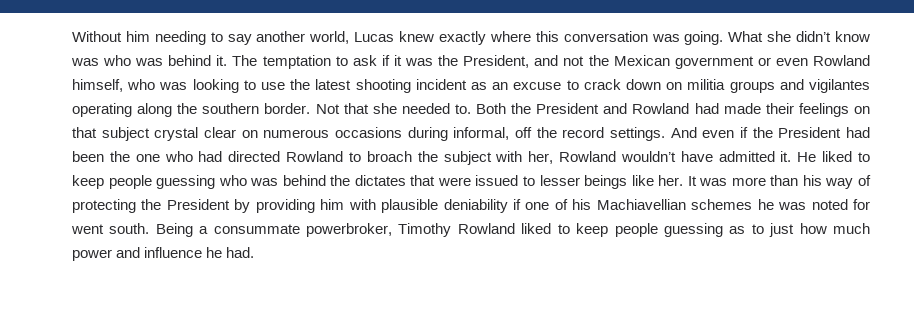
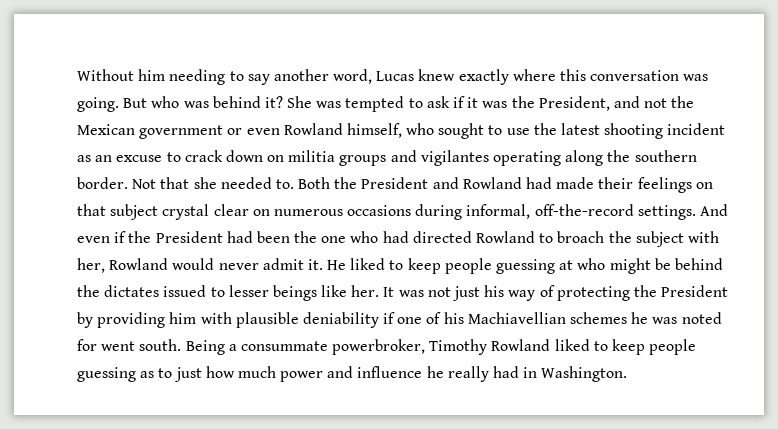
[309,31,350,44] world, -> [333,69,373,84] word,
[728,31,871,42] [71,55,331,69] What she didn’t know was who was behind it. The temptation -> [123,96,405,112] But who was behind it? She was tempted
[159,79,239,93] was looking -> [438,123,485,139] sought
[515,127,605,138] off the record -> [534,204,634,216] off-the-record
[620,151,775,162] wouldn’t have admitted -> [172,258,304,270] would never admit
[218,175,279,186] who was -> [559,258,671,274] at who might be
[410,175,471,186] that were -> (160, 291) none
[731,175,799,186] more than -> [427,286,481,301] not just
[226,247,255,258] had. -> [447,366,628,382] really had in Washington.

